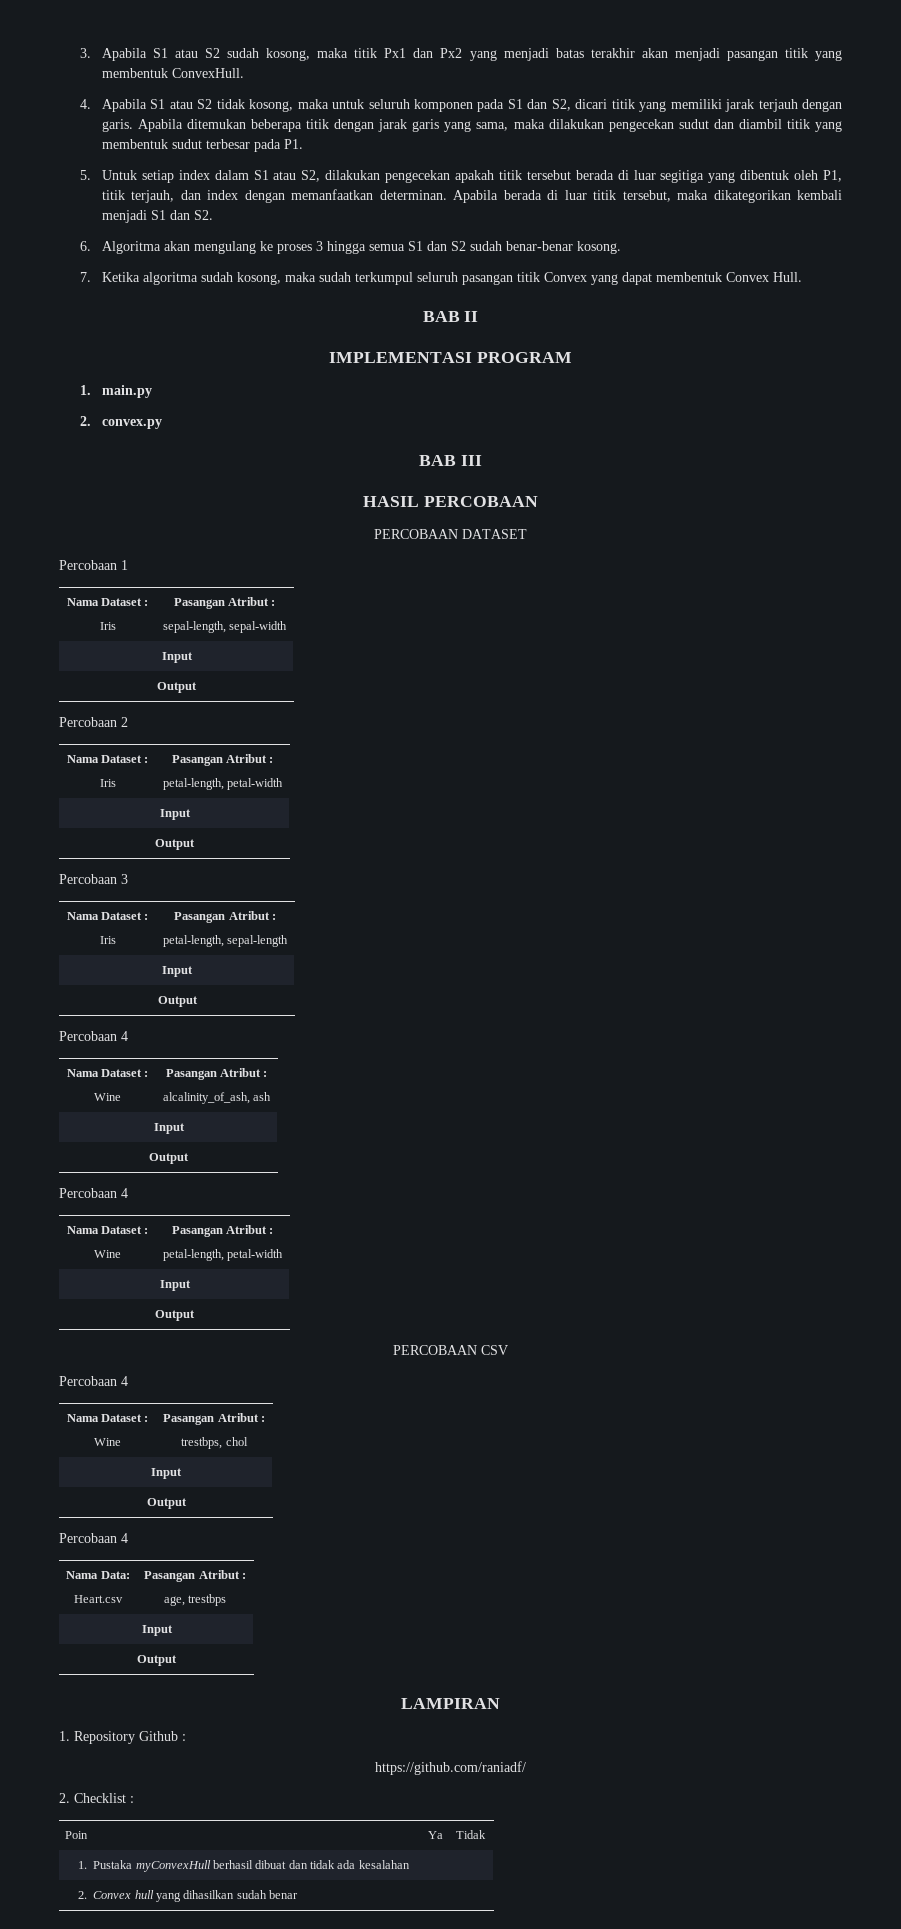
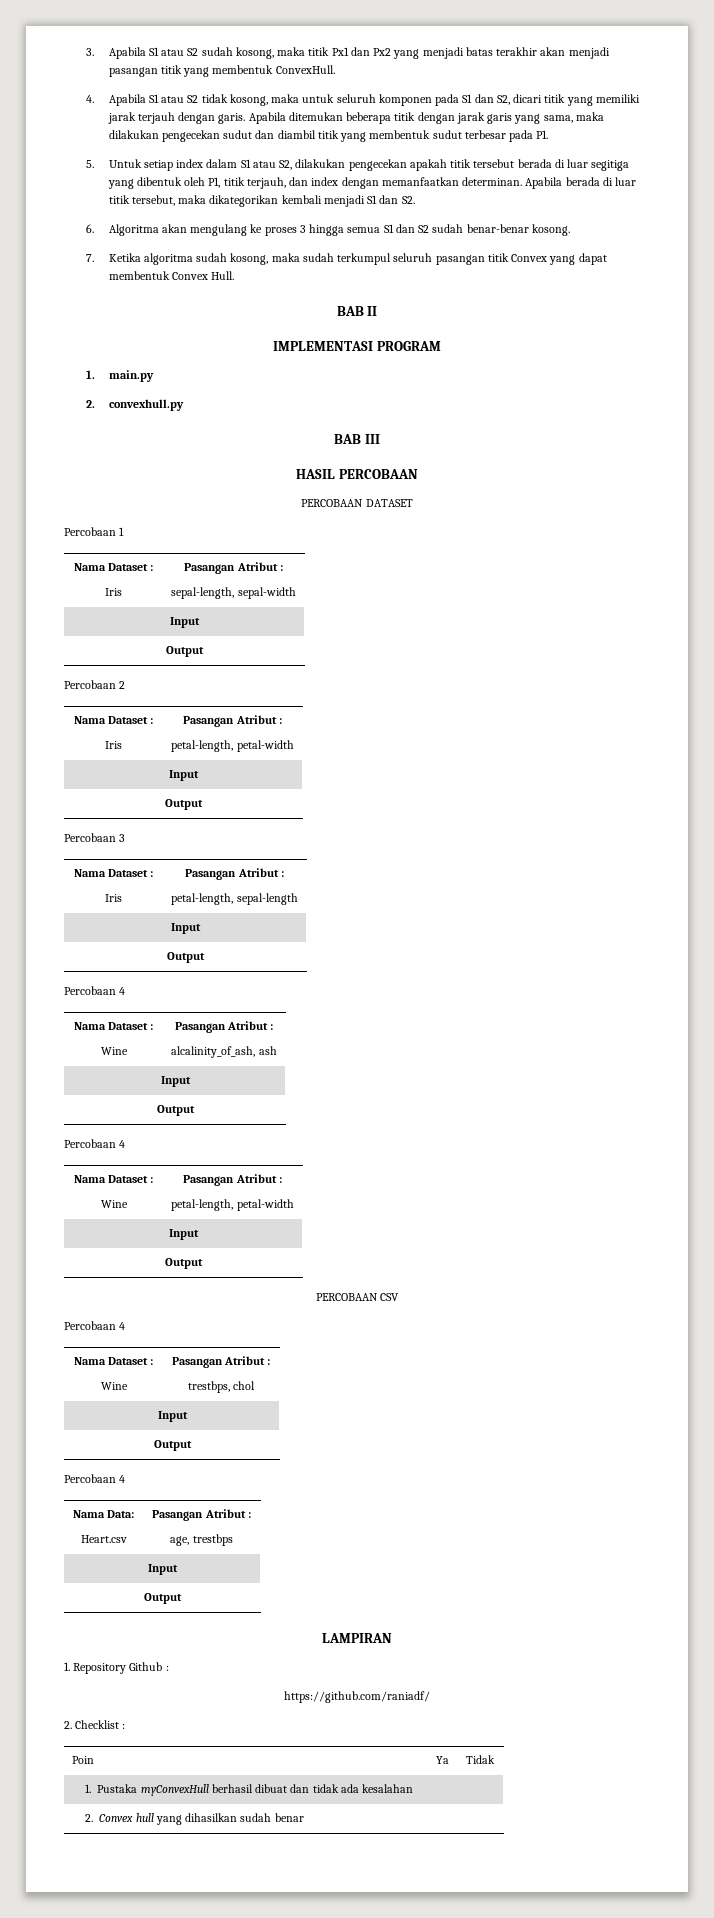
[101,419,162,429] convex.py -> [108,399,184,411] convexhull.py

